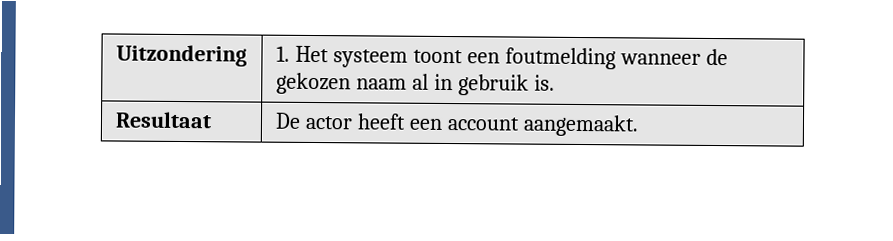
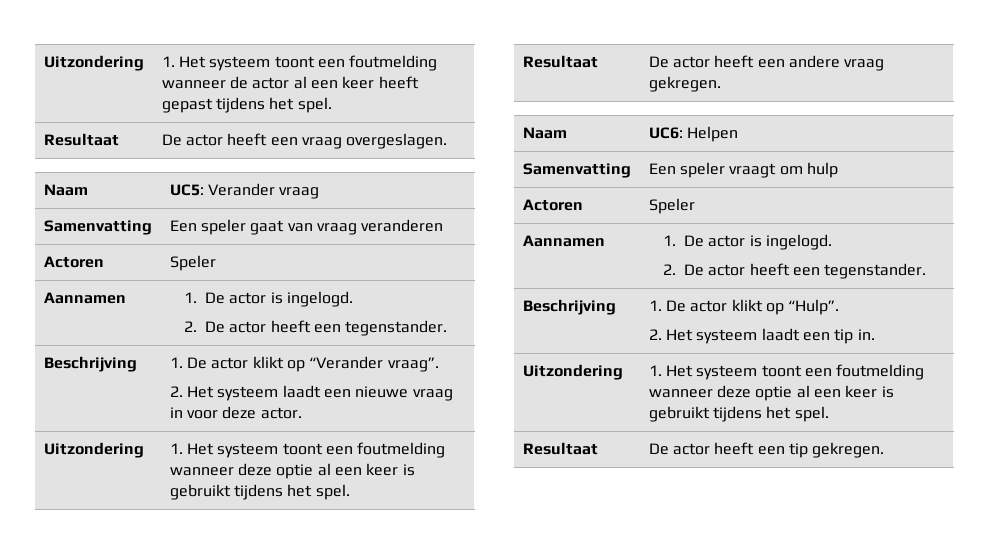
[275,72,555,96] [114,111,212,129] [274,112,639,137] gekozen naam al in gebruik is. // Resultaat | De actor heeft een account aangemaakt. -> [252,76,419,89] [161,97,332,113] [43,133,119,146] [161,133,448,149] [43,184,88,196] [169,183,320,199] [43,220,152,235] [169,219,444,235] [43,256,104,268] [169,255,216,271] [43,292,126,304] [184,291,354,307] [184,320,448,336] [43,356,137,372] [169,356,439,372] [169,385,453,401] [169,406,302,419] [43,442,144,458] [169,442,446,458] [169,463,415,479] [169,484,350,500] [522,55,598,68] [648,55,885,71] [648,76,721,92] [522,127,567,139] [648,126,738,142] [522,163,631,178] [648,162,838,178] [522,199,583,211] [648,198,695,214] [522,235,605,247] [663,234,833,250] [663,263,927,279] [522,299,616,315] [648,299,840,315] [648,328,875,344] [522,364,623,380] [648,364,925,380] [648,385,894,401] [648,406,829,422] [522,442,598,455] [648,442,885,458] actor al een keer heeft gepast tijdens het spel. // Resultaat | De actor heeft een vraag overgeslagen. // Naam | UC5: Verander vraag // Samenvatting | Een speler gaat van vraag veranderen // Actoren | Speler // Aannamen | 1. De actor is ingelogd. // 2. De actor heeft een tegenstander. // Beschrijving | 1. De actor klikt op “Verander vraag”. // 2. Het systeem laadt een nieuwe vraag in voor deze actor. // Uitzondering | 1. Het systeem toont een foutmelding wanneer deze optie al een keer is gebruikt tijdens het spel. // Resultaat | De actor heeft een andere vraag gekregen. // Naam | UC6: Helpen // Samenvatting | Een speler vraagt om hulp // Actoren | Speler // Aannamen | 1. De actor is ingelogd. // 2. De actor heeft een tegenstander. // Beschrijving | 1. De actor klikt op “Hulp”. // 2. Het systeem laadt een tip in. // Uitzondering | 1. Het systeem toont een foutmelding wanneer deze optie al een keer is gebruikt tijdens het spel. // Resultaat | De actor heeft een tip gekregen.

